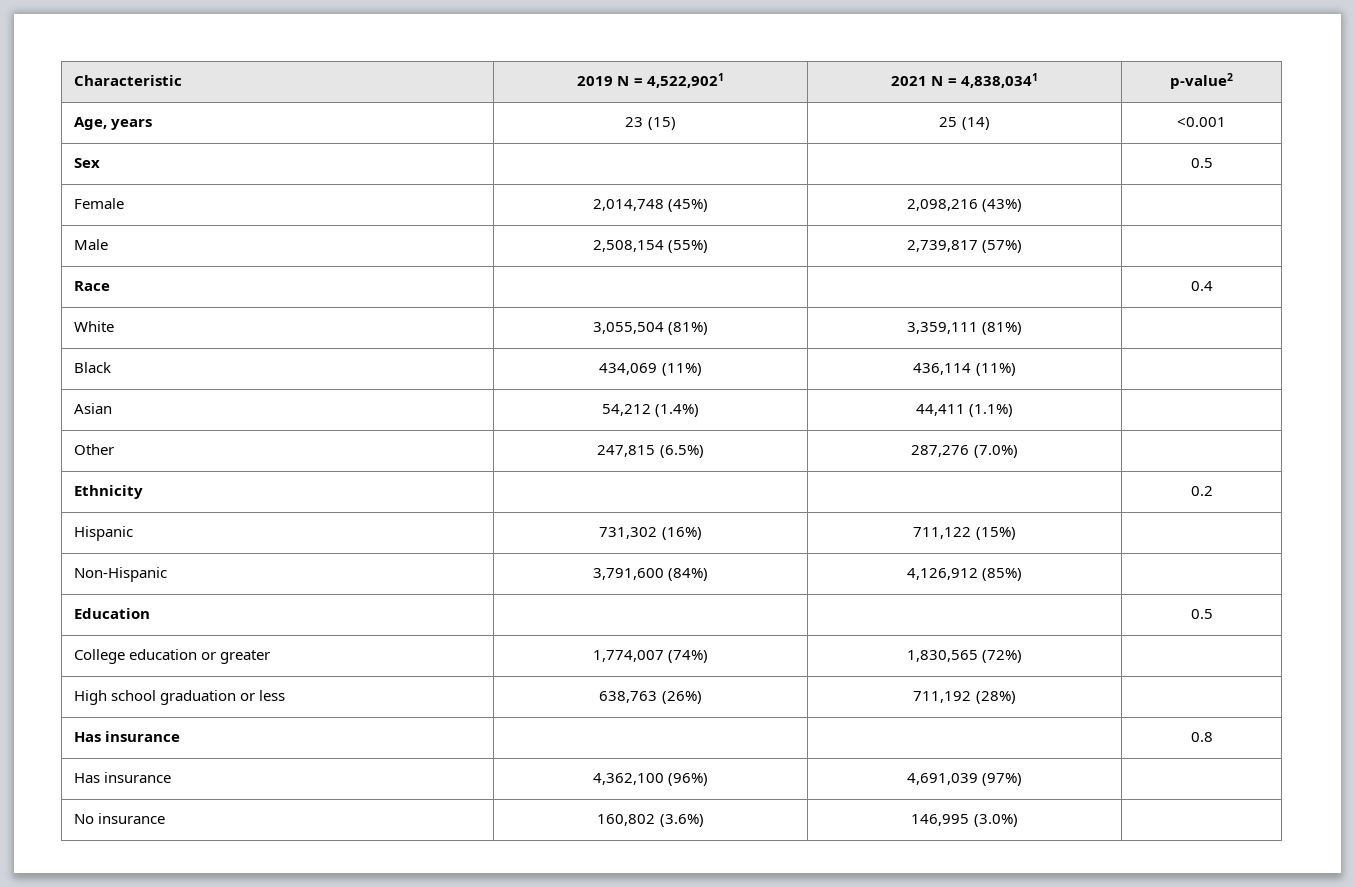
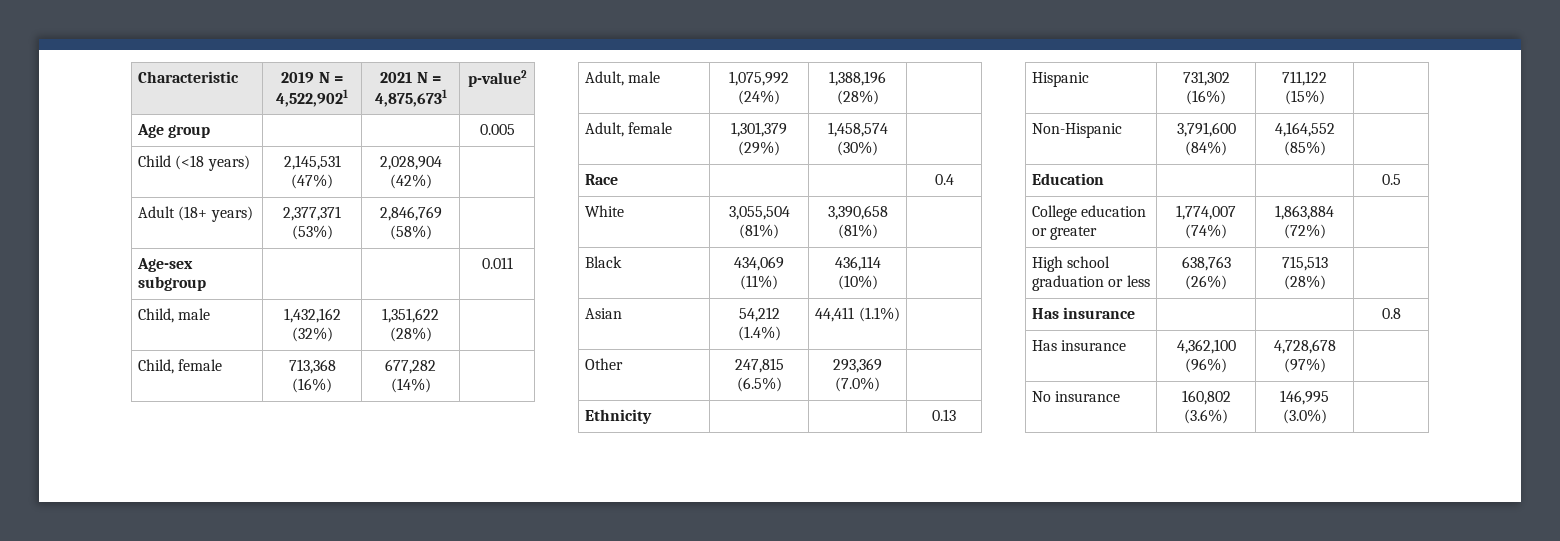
[960,73,1038,88] 4,838,0341 -> [374,89,447,107] 4,875,6731
[73,117,152,130] [625,117,676,130] [939,117,990,130] [1177,117,1226,127] [73,158,100,168] [1190,158,1213,168] [73,198,124,209] [592,199,709,212] [906,199,1023,212] [73,239,108,250] [592,240,709,253] [906,240,1023,253] Age, years | 23 (15) | 25 (14) | <0.001 // Sex | | | 0.5 // Female | 2,014,748 (45%) | 2,098,216 (43%) | // Male | 2,508,154 (55%) | 2,739,817 (57%) -> [137,124,211,138] [479,124,515,135] [138,155,250,171] [283,155,341,170] [291,174,333,189] [379,156,442,170] [389,174,432,189] [138,206,253,222] [283,206,341,221] [291,225,333,240] [379,206,442,221] [389,225,432,240] [137,258,194,272] [138,276,207,291] [481,257,513,269] [138,308,211,323] [283,308,341,323] [291,327,333,342] [382,308,439,323] [389,327,432,342] [138,359,223,374] [288,359,336,374] [292,378,332,393] [385,359,436,374] [390,378,431,393] [585,71,661,86] [729,71,789,86] [738,90,780,105] [829,71,886,86] [836,90,879,105] [585,122,673,137] [731,122,787,137] [738,141,780,156] [827,122,888,137] [837,141,878,156] Age group | | | 0.005 // Child (<18 years) | 2,145,531 (47%) | 2,028,904 (42%) | // Adult (18+ years) | 2,377,371 (53%) | 2,846,769 (58%) | // Age-sex subgroup | | | 0.011 // Child, male | 1,432,162 (32%) | 1,351,622 (28%) | // Child, female | 713,368 (16%) | 677,282 (14%) | // Adult, male | 1,075,992 (24%) | 1,388,196 (28%) | // Adult, female | 1,301,379 (29%) | 1,458,574 (30%)
[906,322,978,334] 3,359,111 -> [827,205,888,220] 3,390,658
[975,363,1016,376] (11%) -> [837,275,878,290] (10%)
[911,445,970,457] 287,276 -> [833,358,882,373] 293,369
[1190,486,1213,496] 0.2 -> [932,409,956,421] 0.13
[906,568,978,580] 4,126,912 -> [1274,122,1335,137] 4,164,552
[906,650,978,662] 1,830,565 -> [1275,205,1334,220] 1,863,884
[913,691,972,703] 711,192 -> [1281,256,1328,271] 715,513
[906,773,978,785] 4,691,039 -> [1273,339,1336,354] 4,728,678

